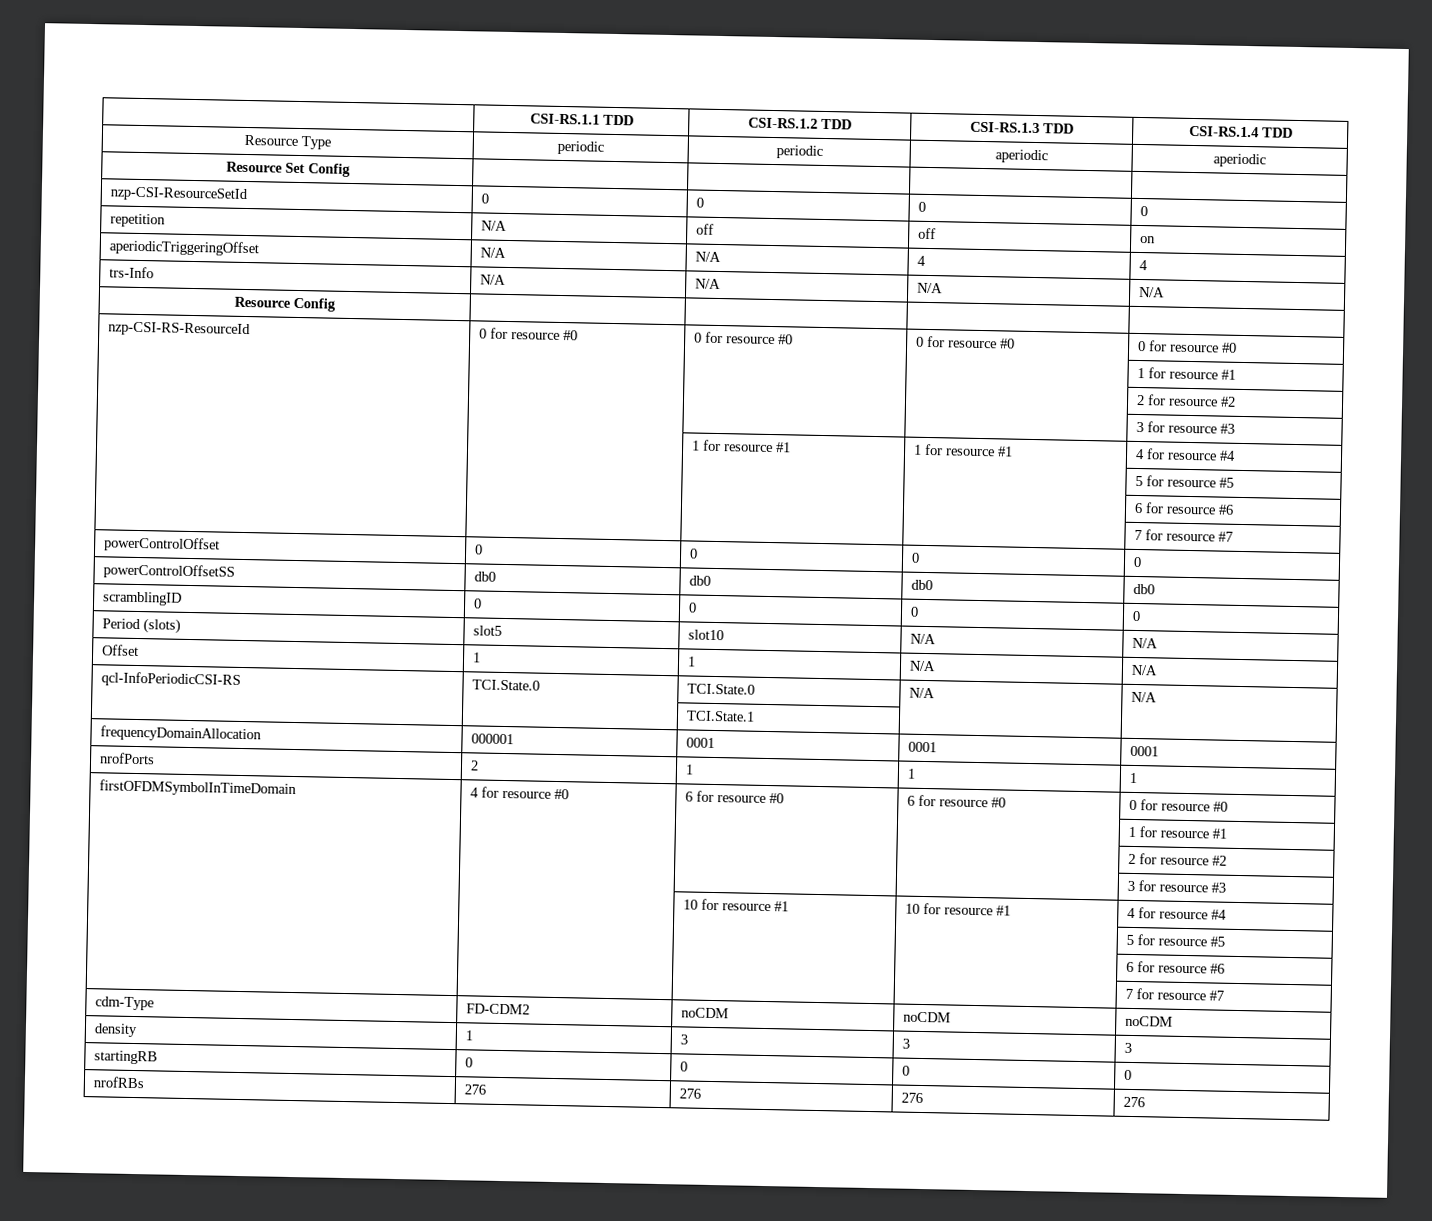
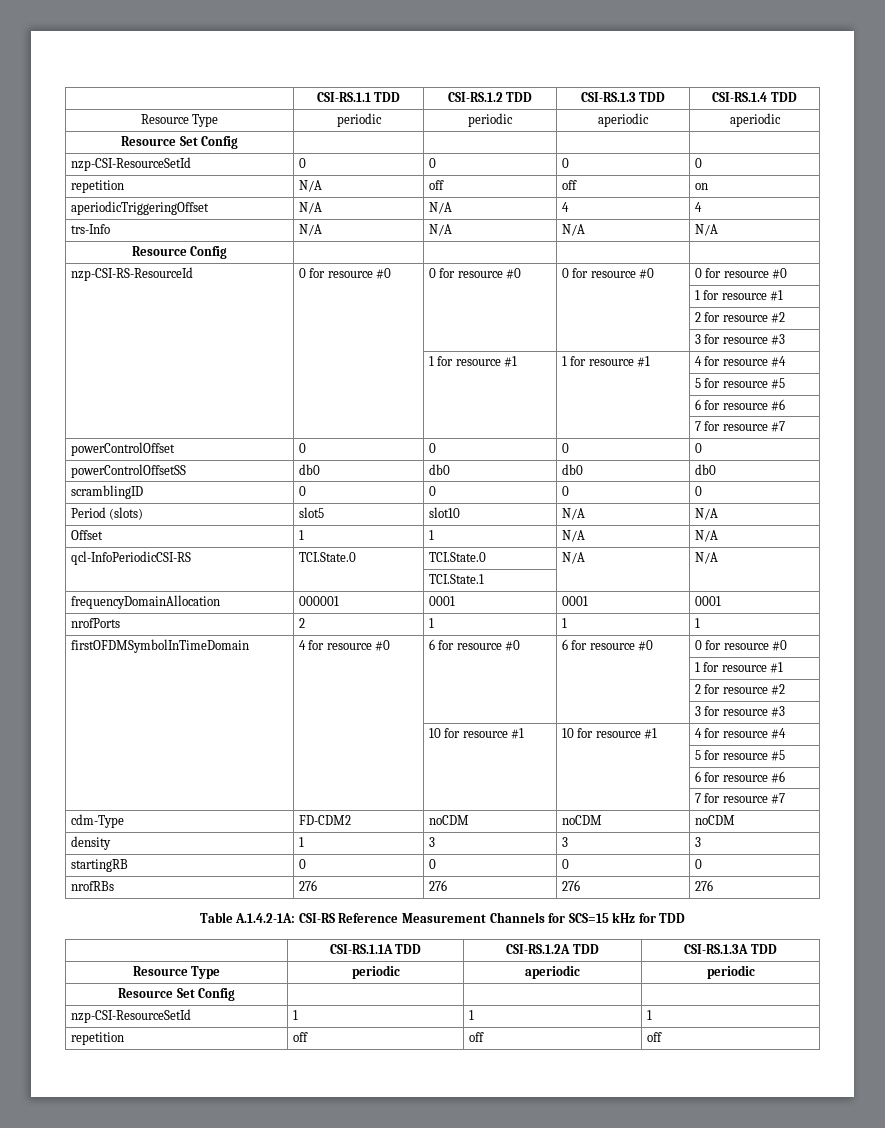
(1146, 1102) none -> [199,912,686,923] [329,944,422,954] [506,944,599,954] [684,944,777,954] [132,966,221,979] [351,965,400,979] [525,965,580,979] [706,965,755,979] [117,988,236,1001] [70,1009,191,1023] [292,1010,298,1020] [468,1010,474,1020] [646,1010,652,1020] [70,1032,124,1045] [292,1032,308,1042] [468,1032,484,1042] [646,1032,662,1042] // Table A.1.4.2-1A: CSI-RS Reference Measurement Channels for SCS=15 kHz for TDD // | CSI-RS.1.1A TDD | CSI-RS.1.2A TDD | CSI-RS.1.3A TDD // Resource Type | periodic | aperiodic | periodic // Resource Set Config | | | // nzp-CSI-ResourceSetId | 1 | 1 | 1 // repetition | off | off | off

